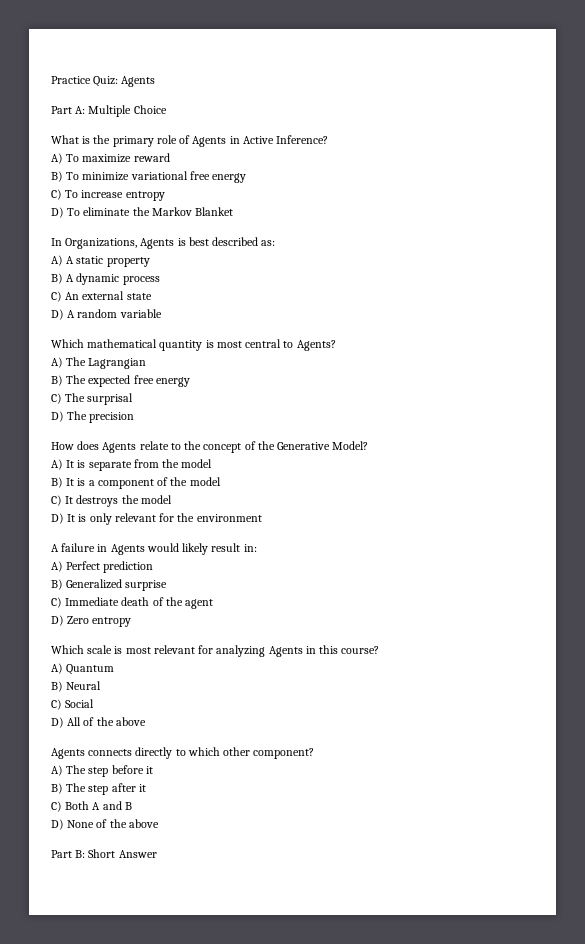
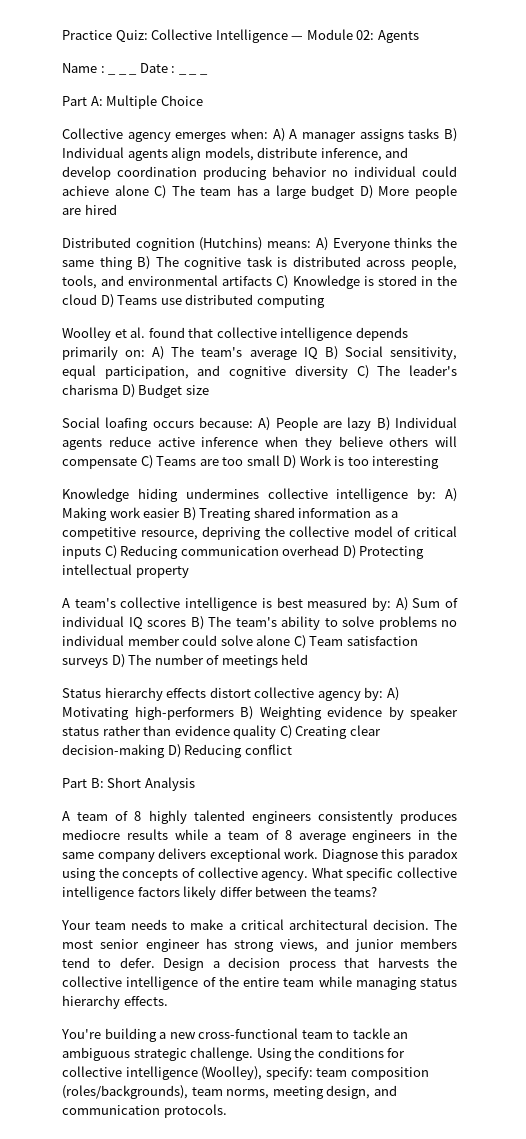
[121,76,156,87] [51,105,167,117] [51,135,329,147] [51,153,170,164] [51,171,247,183] [51,189,165,201] [51,207,234,218] [51,237,276,249] [51,255,150,267] [51,273,160,285] [51,291,152,302] [51,309,162,320] [51,339,336,351] [51,357,147,369] [51,375,190,387] [51,393,134,405] [51,411,135,423] [51,441,369,453] [51,459,213,471] [51,477,221,489] [51,495,172,507] [51,513,262,525] [51,543,257,555] [51,561,154,573] [51,579,168,591] [51,597,214,609] [51,615,132,627] [51,645,380,657] [51,663,115,675] [51,681,102,692] [51,699,95,710] [51,717,146,728] [51,747,315,759] [51,765,153,777] [51,783,146,795] [51,801,132,812] [51,819,159,830] [51,849,157,858] Agents // Part A: Multiple Choice // What is the primary role of Agents in Active Inference? // A) To maximize reward // B) To minimize variational free energy // C) To increase entropy // D) To eliminate the Markov Blanket // In Organizations, Agents is best described as: // A) A static property // B) A dynamic process // C) An external state // D) A random variable // Which mathematical quantity is most central to Agents? // A) The Lagrangian // B) The expected free energy // C) The surprisal // D) The precision // How does Agents relate to the concept of the Generative Model? // A) It is separate from the model // B) It is a component of the model // C) It destroys the model // D) It is only relevant for the environment // A failure in Agents would likely result in: // A) Perfect prediction // B) Generalized surprise // C) Immediate death of the agent // D) Zero entropy // Which scale is most relevant for analyzing Agents in this course? // A) Quantum // B) Neural // C) Social // D) All of the above // Agents connects directly to which other component? // A) The step before it // B) The step after it // C) Both A and B // D) None of the above // Part B: Short Answer -> [151,29,419,43] [62,63,105,73] [108,73,138,75] [139,63,176,73] [178,73,208,75] [62,95,203,109] [62,128,458,142] [62,147,409,161] [62,166,457,180] [62,185,457,199] [62,204,117,215] [62,237,458,251] [62,256,457,270] [62,275,457,289] [62,294,325,308] [62,327,408,341] [62,346,457,360] [62,365,458,379] [62,384,209,398] [62,417,457,431] [62,436,457,450] [62,455,440,469] [62,488,457,502] [62,507,399,521] [62,526,457,540] [62,545,425,559] [62,564,189,578] [62,597,458,611] [62,616,457,630] [62,635,418,649] [62,654,309,668] [62,687,399,701] [62,706,458,720] [62,725,381,739] [62,744,292,758] [62,777,195,791] [62,810,457,824] [62,829,458,843] [62,848,458,862] [62,867,457,881] [62,886,378,900] [61,919,457,930] [62,938,457,952] [62,957,458,971] [62,976,457,990] [62,995,168,1009] [61,1028,409,1042] [62,1047,406,1061] [62,1066,429,1080] [62,1085,397,1099] [62,1104,227,1118] Collective Intelligence — Module 02: Agents // Name : _ _ _ Date : _ _ _ // Part A: Multiple Choice // Collective agency emerges when: A) A manager assigns tasks B) Individual agents align models, distribute inference, and develop coordination producing behavior no individual could achieve alone C) The team has a large budget D) More people are hired // Distributed cognition (Hutchins) means: A) Everyone thinks the same thing B) The cognitive task is distributed across people, tools, and environmental artifacts C) Knowledge is stored in the cloud D) Teams use distributed computing // Woolley et al. found that collective intelligence depends primarily on: A) The team's average IQ B) Social sensitivity, equal participation, and cognitive diversity C) The leader's charisma D) Budget size // Social loafing occurs because: A) People are lazy B) Individual agents reduce active inference when they believe others will compensate C) Teams are too small D) Work is too interesting // Knowledge hiding undermines collective intelligence by: A) Making work easier B) Treating shared information as a competitive resource, depriving the collective model of critical inputs C) Reducing communication overhead D) Protecting intellectual property // A team's collective intelligence is best measured by: A) Sum of individual IQ scores B) The team's ability to solve problems no individual member could solve alone C) Team satisfaction surveys D) The number of meetings held // Status hierarchy effects distort collective agency by: A) Motivating high-performers B) Weighting evidence by speaker status rather than evidence quality C) Creating clear decision-making D) Reducing conflict // Part B: Short Analysis // A team of 8 highly talented engineers consistently produces mediocre results while a team of 8 average engineers in the same company delivers exceptional work. Diagnose this paradox using the concepts of collective agency. What specific collective intelligence factors likely differ between the teams? // Your team needs to make a critical architectural decision. The most senior engineer has strong views, and junior members tend to defer. Design a decision process that harvests the collective intelligence of the entire team while managing status hierarchy effects. // You're building a new cross-functional team to tackle an ambiguous strategic challenge. Using the conditions for collective intelligence (Woolley), specify: team composition (roles/backgrounds), team norms, meeting design, and communication protocols.

